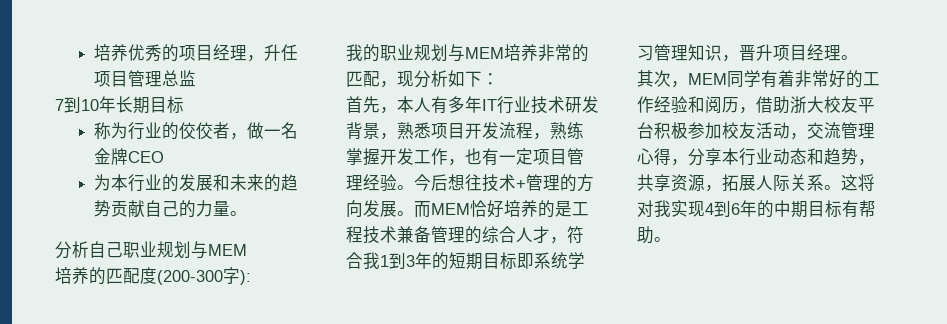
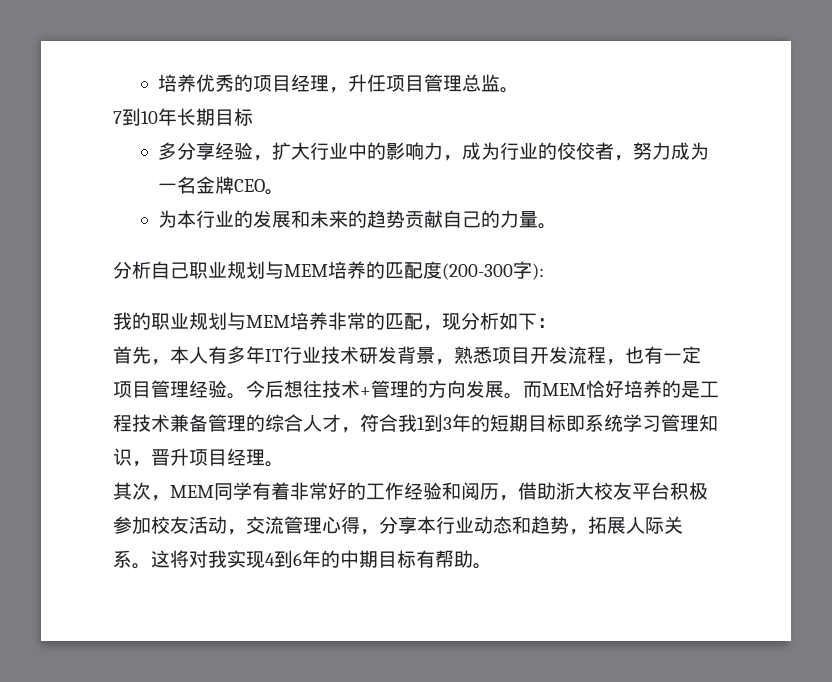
(197, 78) none -> [499,87,519,93] 。
[94,122,112,139] 称 -> [157,142,481,161] 多分享经验，扩大行业中的影响力，成
[247,122,265,139] 做 -> [632,142,709,160] 努力成为
(165, 157) none -> [264,189,284,195] 。
(247, 250) // -> (328, 270) none
[550,122,584,139] [346,148,465,166] 熟练掌握开发工作， -> (625, 362) none
[637,174,722,192] 共享资源， -> (588, 532) none

